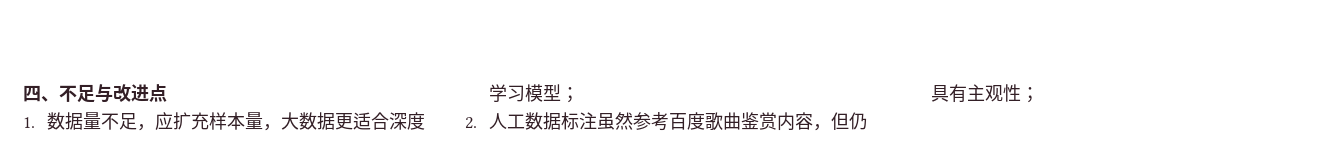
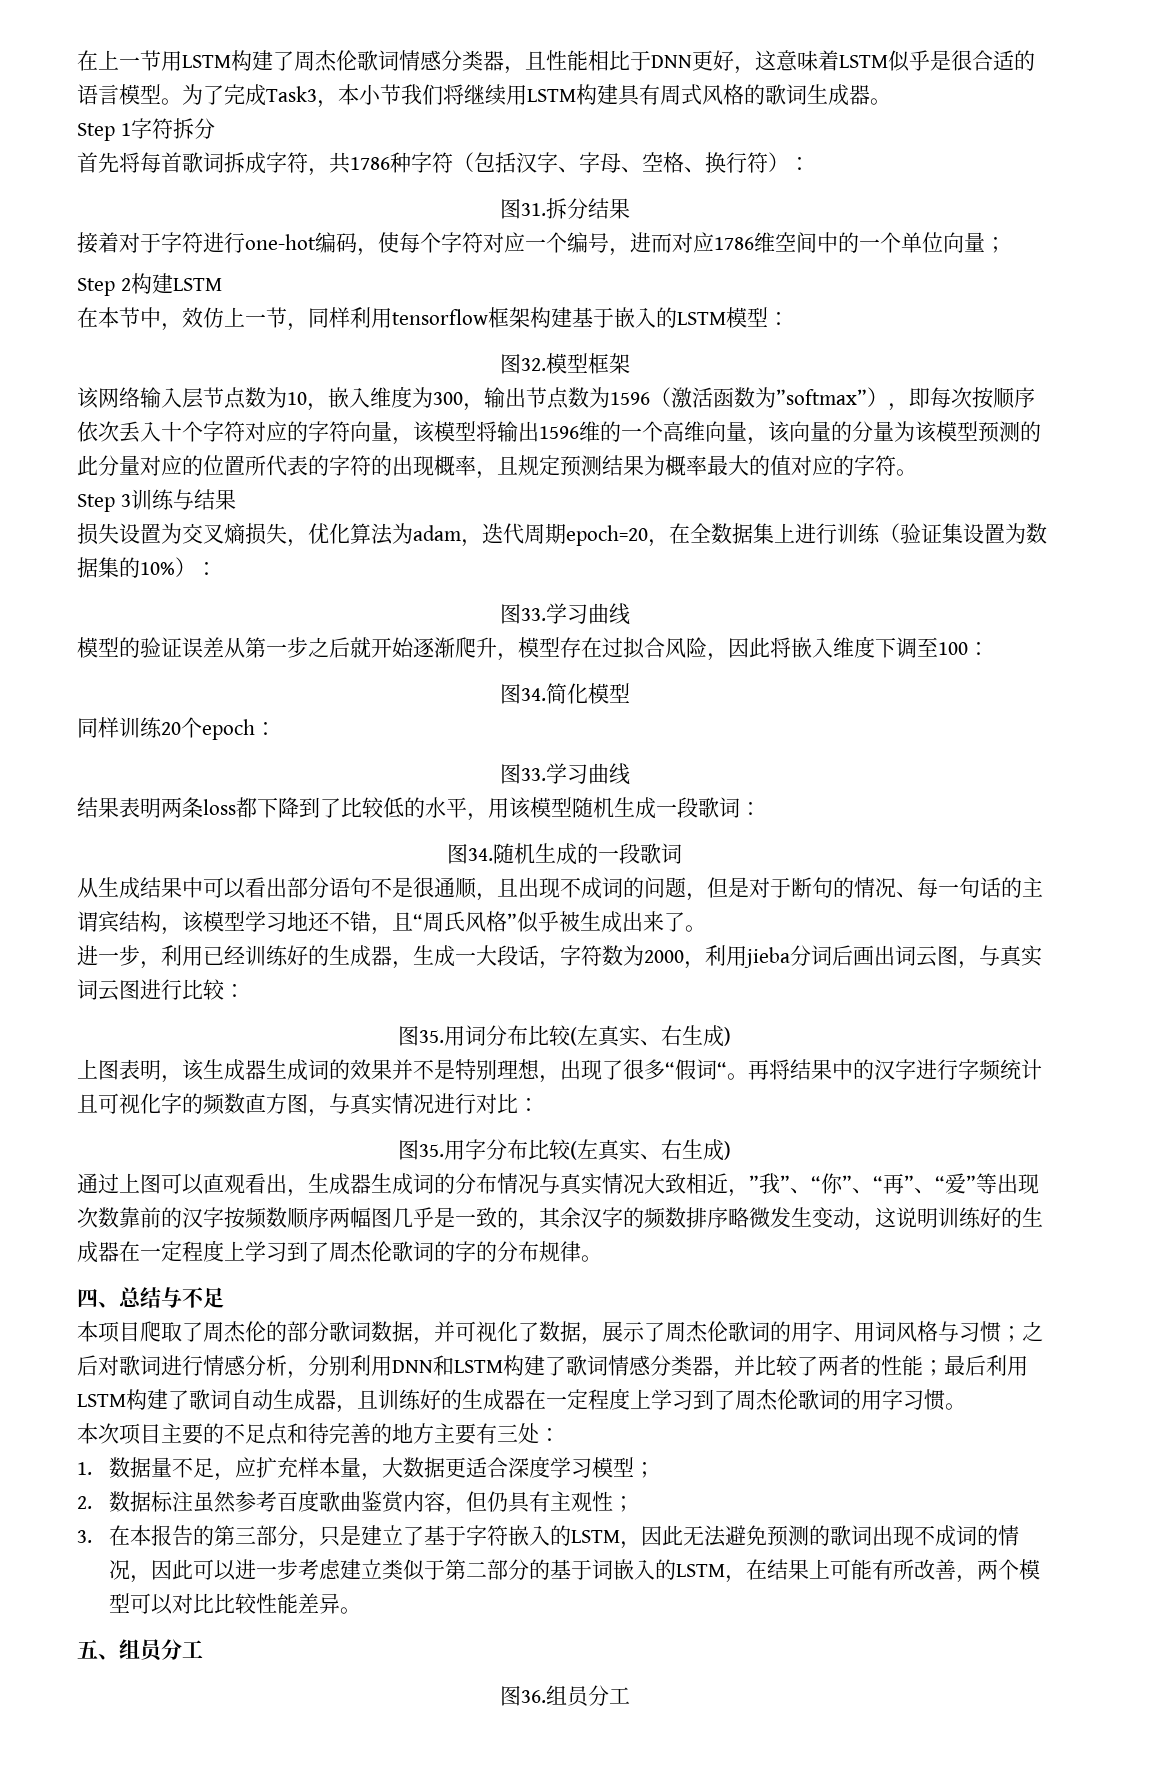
[23,84,167,103] 四、不足与改进点 -> [77,50,1035,74] [77,84,891,108] [77,118,215,141] [77,152,810,176] [499,198,630,219] [77,232,1006,256] [77,273,222,296] [77,307,789,331] [499,353,630,374] [77,386,1035,411] [77,421,1041,445] [77,455,917,479] [77,489,236,512] [77,523,1047,547] [77,557,217,578] [499,603,630,625] [77,636,989,661] [499,683,630,704] [77,717,276,740] [499,763,630,785] [77,797,761,821] [447,843,682,865] [77,877,1043,901] [77,911,706,935] [77,945,1042,969] [77,979,245,1001] [398,1025,731,1047] [77,1059,1042,1083] [77,1093,539,1117] [398,1139,731,1161] [77,1173,1039,1197] [77,1207,1043,1231] [77,1240,602,1263] [77,1287,224,1308] [77,1321,1043,1345] [77,1355,1028,1379] [77,1388,966,1413] [77,1423,560,1445] 在上一节用LSTM构建了周杰伦歌词情感分类器，且性能相比于DNN更好，这意味着LSTM似乎是很合适的语言模型。为了完成Task3，本小节我们将继续用LSTM构建具有周式风格的歌词生成器。 // Step 1字符拆分 // 首先将每首歌词拆成字符，共1786种字符（包括汉字、字母、空格、换行符）： // 图31.拆分结果 // 接着对于字符进行one-hot编码，使每个字符对应一个编号，进而对应1786维空间中的一个单位向量； // Step 2构建LSTM // 在本节中，效仿上一节，同样利用tensorflow框架构建基于嵌入的LSTM模型： // 图32.模型框架 // 该网络输入层节点数为10，嵌入维度为300，输出节点数为1596（激活函数为”softmax”），即每次按顺序依次丢入十个字符对应的字符向量，该模型将输出1596维的一个高维向量，该向量的分量为该模型预测的此分量对应的位置所代表的字符的出现概率，且规定预测结果为概率最大的值对应的字符。 // Step 3训练与结果 // 损失设置为交叉熵损失，优化算法为adam，迭代周期epoch=20，在全数据集上进行训练（验证集设置为数据集的10%）： // 图33.学习曲线 // 模型的验证误差从第一步之后就开始逐渐爬升，模型存在过拟合风险，因此将嵌入维度下调至100： // 图34.简化模型 // 同样训练20个epoch： // 图33.学习曲线 // 结果表明两条loss都下降到了比较低的水平，用该模型随机生成一段歌词： // 图34.随机生成的一段歌词 // 从生成结果中可以看出部分语句不是很通顺，且出现不成词的问题，但是对于断句的情况、每一句话的主谓宾结构，该模型学习地还不错，且“周氏风格”似乎被生成出来了。 // 进一步，利用已经训练好的生成器，生成一大段话，字符数为2000，利用jieba分词后画出词云图，与真实词云图进行比较： // 图35.用词分布比较(左真实、右生成) // 上图表明，该生成器生成词的效果并不是特别理想，出现了很多“假词“。再将结果中的汉字进行字频统计且可视化字的频数直方图，与真实情况进行对比： // 图35.用字分布比较(左真实、右生成) // 通过上图可以直观看出，生成器生成词的分布情况与真实情况大致相近，”我”、“你”、“再”、“爱”等出现次数靠前的汉字按频数顺序两幅图几乎是一致的，其余汉字的频数排序略微发生变动，这说明训练好的生成器在一定程度上学习到了周杰伦歌词的字的分布规律。 // 四、总结与不足 // 本项目爬取了周杰伦的部分歌词数据，并可视化了数据，展示了周杰伦歌词的用字、用词风格与习惯；之后对歌词进行情感分析，分别利用DNN和LSTM构建了歌词情感分类器，并比较了两者的性能；最后利用LSTM构建了歌词自动生成器，且训练好的生成器在一定程度上学习到了周杰伦歌词的用字习惯。 // 本次项目主要的不足点和待完善的地方主要有三处：
[489,113,526,129] 人工 -> (92, 1502) none
(1040, 95) none -> [77,1525,1020,1549] [109,1559,1041,1583] [109,1593,362,1615] [77,1639,203,1662] [499,1685,630,1707] // 3.在本报告的第三部分，只是建立了基于字符嵌入的LSTM，因此无法避免预测的歌词出现不成词的情况，因此可以进一步考虑建立类似于第二部分的基于词嵌入的LSTM，在结果上可能有所改善，两个模型可以对比比较性能差异。 // 五、组员分工 // 图36.组员分工

